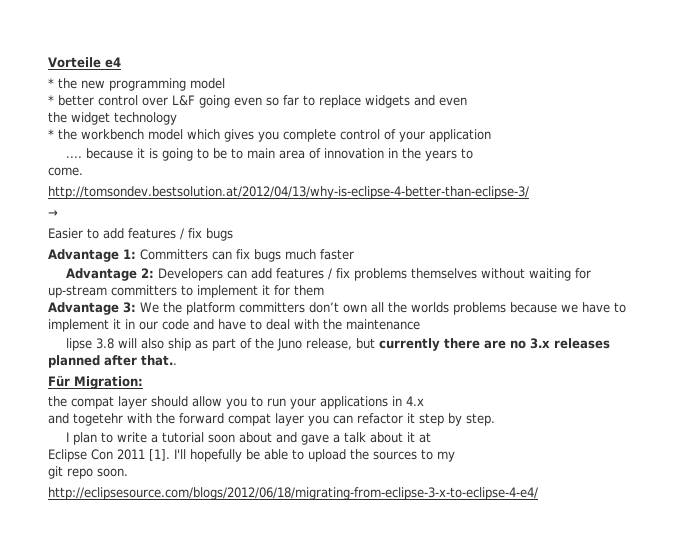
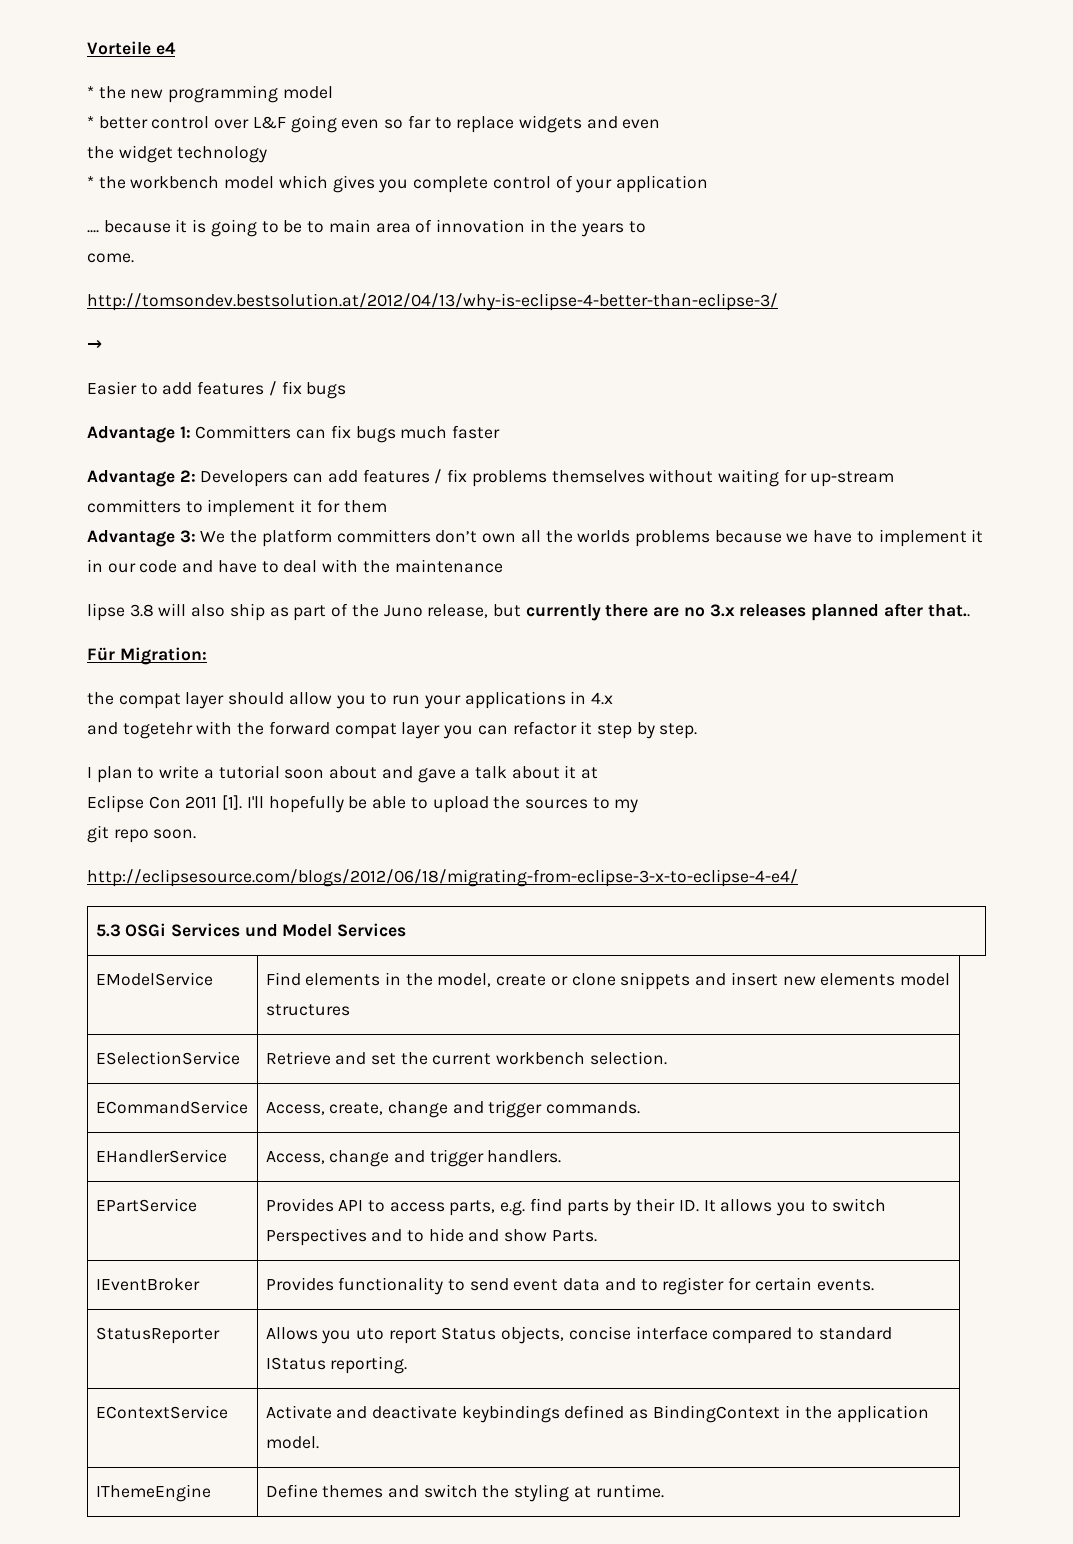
(538, 493) none -> [95,923,407,937] [95,972,213,986] [265,972,950,990] [265,1004,350,1016] [95,1051,240,1065] [265,1051,667,1065] [95,1100,248,1114] [265,1100,641,1118] [95,1149,227,1163] [265,1149,562,1167] [95,1198,197,1212] [265,1198,887,1216] [265,1228,597,1246] [95,1278,200,1291] [265,1277,874,1295] [95,1327,220,1344] [265,1326,892,1344] [265,1356,408,1374] [95,1405,228,1419] [265,1405,930,1423] [265,1436,319,1449] [95,1484,211,1502] [265,1484,664,1502] // 5.3 OSGi Services und Model Services // EModelService | Find elements in the model, create or clone snippets and insert new elements model structures // ESelectionService | Retrieve and set the current workbench selection. // ECommandService | Access, create, change and trigger commands. // EHandlerService | Access, change and trigger handlers. // EPartService | Provides API to access parts, e.g. find parts by their ID. It allows you to switch Perspectives and to hide and show Parts. // IEventBroker | Provides functionality to send event data and to register for certain events. // StatusReporter | Allows you uto report Status objects, concise interface compared to standard IStatus reporting. // EContextService | Activate and deactivate keybindings defined as BindingContext in the application model. // IThemeEngine | Define themes and switch the styling at runtime.

